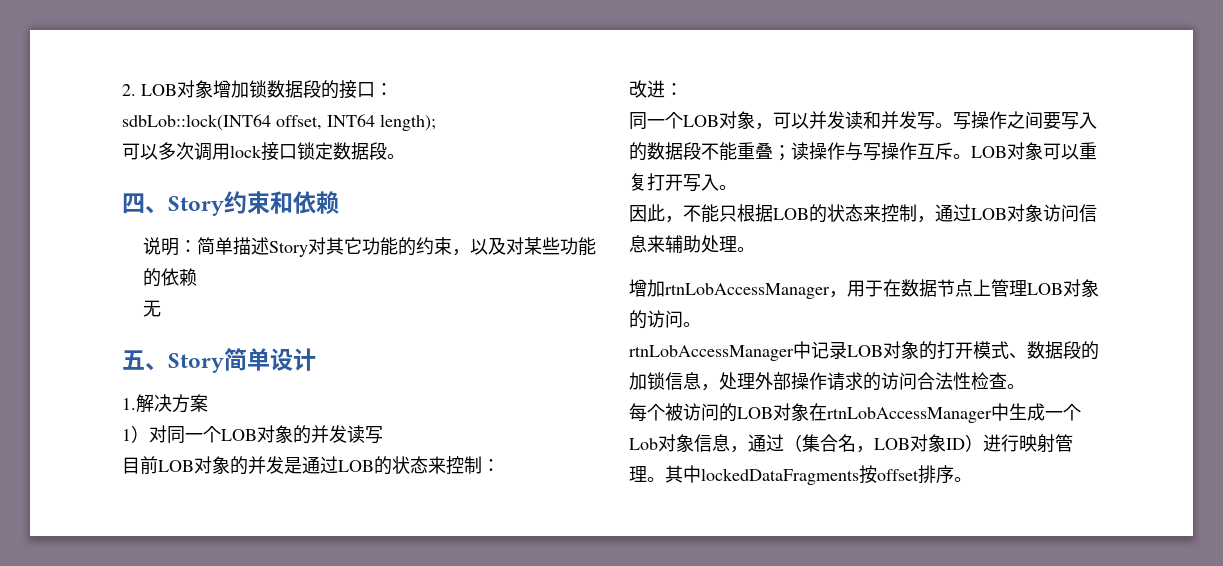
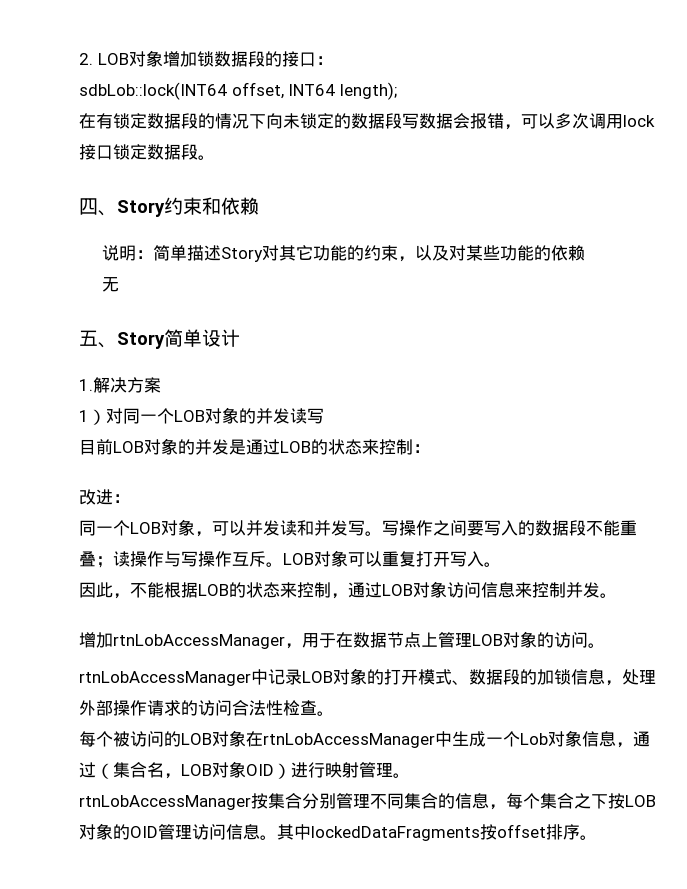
(436, 122) none -> [79,113,521,130] 在有锁定数据段的情况下向未锁定的数据段写数据会报错，
[719,205,737,222] 只 -> (164, 590) none
[665,235,737,253] 辅助处理 -> [532,582,600,598] 控制并发
[946,438,965,450] ID -> [246,764,274,776] OID
(665, 479) none -> [79,793,656,810] [79,823,277,840] // rtnLobAccessManager按集合分别管理不同集合的信息，每个集合之下按LOB对象的OID管理访问信息。

